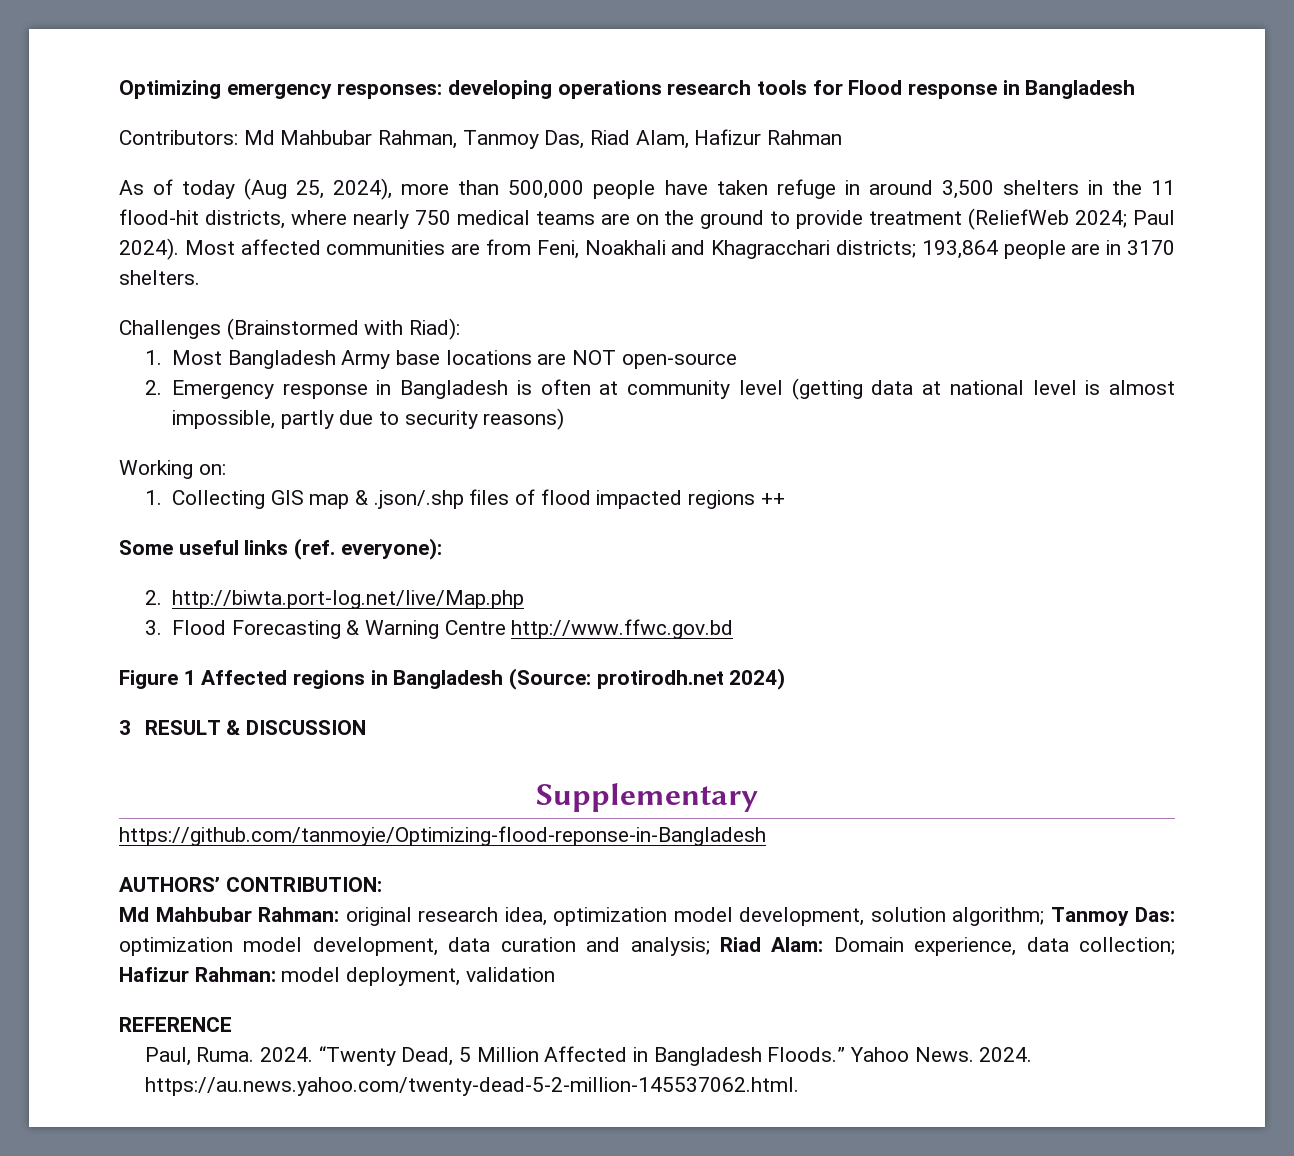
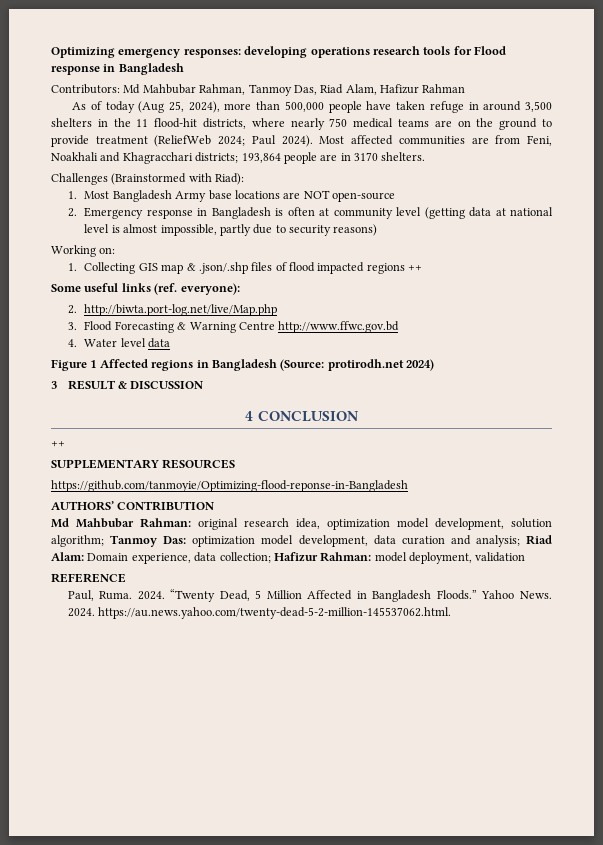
(734, 629) none -> [67,338,171,348] // 4. Water level data
[536,783,758,812] Supplementary -> [245,411,359,422] [51,441,65,447] [51,459,236,469] 4 CONCLUSION // ++ // SUPPLEMENTARY RESOURCES
[225,877,382,892] CONTRIBUTION: -> [117,501,215,511] CONTRIBUTION

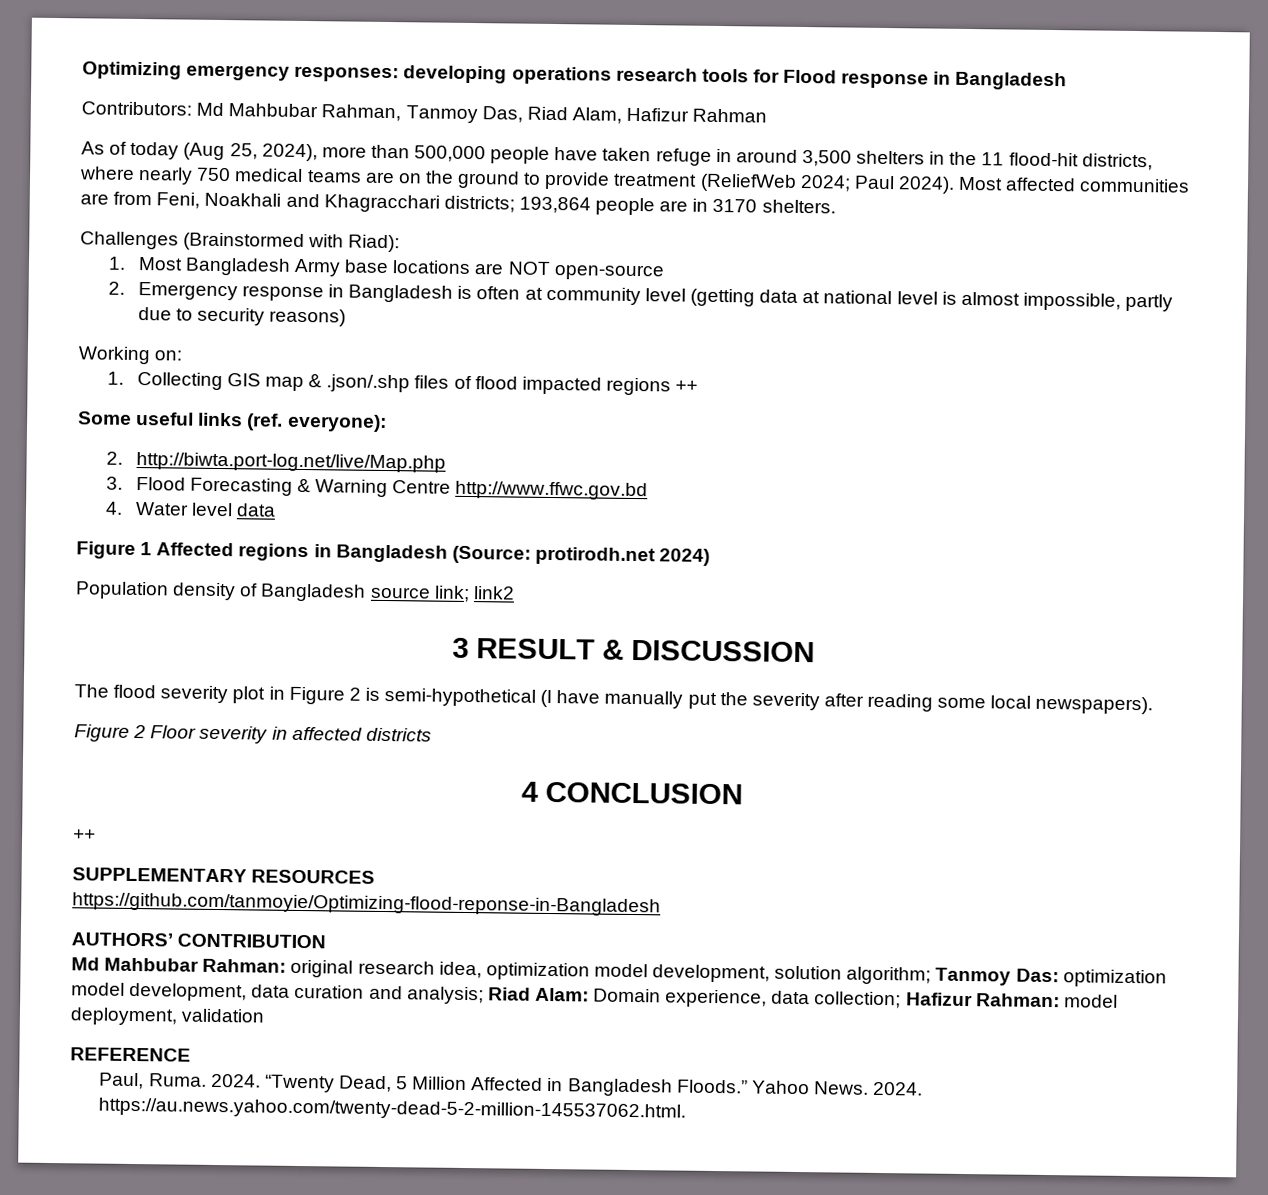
[51,380,204,390] 3 RESULT & DISCUSSION -> [75,581,515,603] [452,637,815,663] [74,684,1154,715] [74,724,432,744] Population density of Bangladesh source link; link2 // 3 RESULT & DISCUSSION // The flood severity plot in Figure 2 is semi-hypothetical (I have manually put the severity after reading some local newspapers). // Figure 2 Floor severity in affected districts

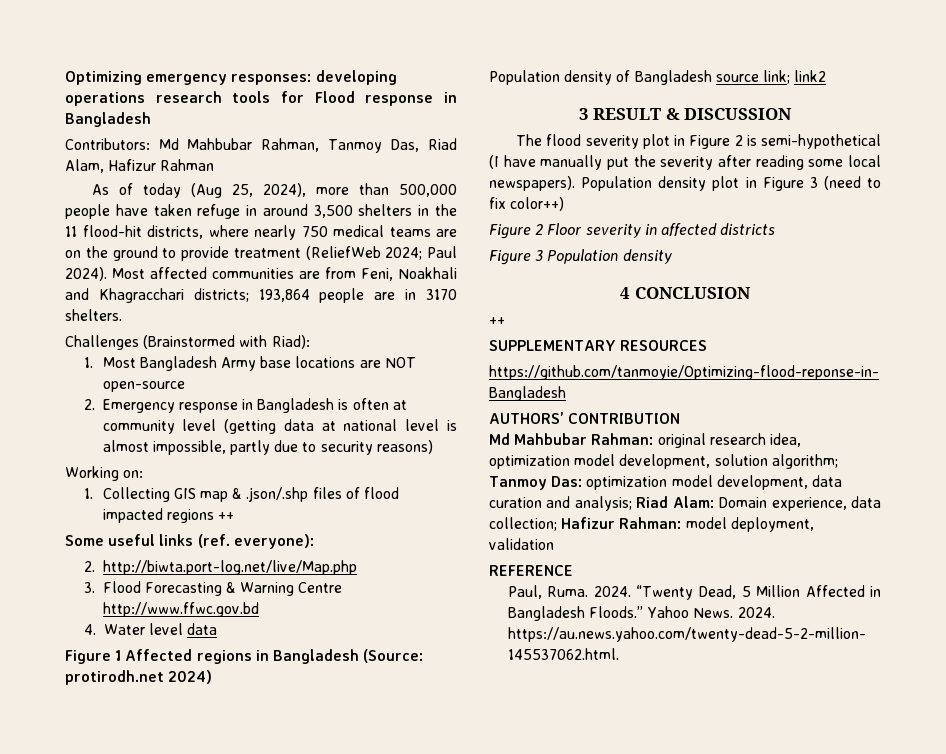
(1154, 705) none -> [581,176,881,191] [489,197,565,211] Population density plot in Figure 3 (need to fix color++)
(432, 734) none -> [489,249,672,265] // Figure 3 Population density

